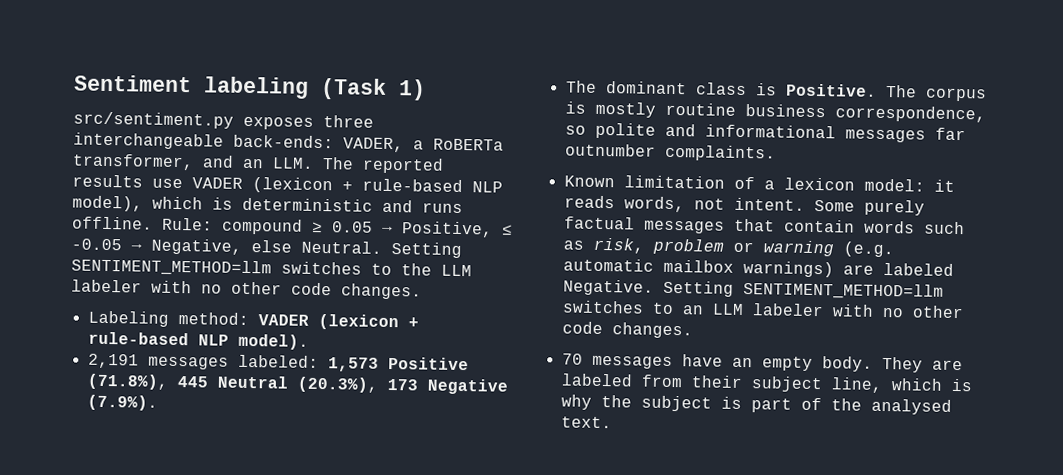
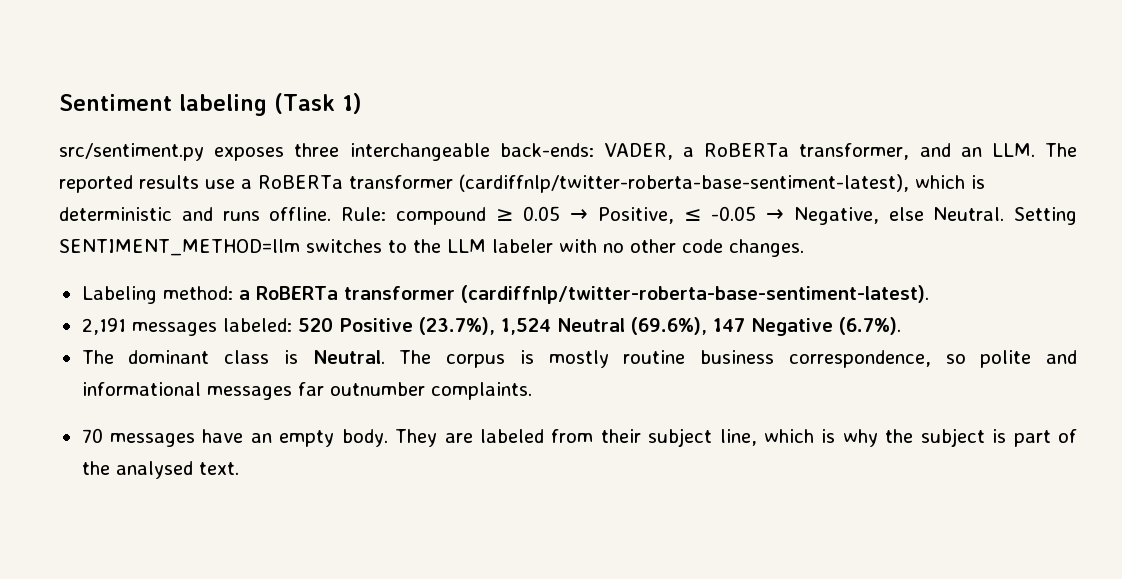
[192,177,503,194] [72,195,143,212] VADER (lexicon + rule-based NLP model), -> [241,174,909,193] a RoBERTa transformer (cardiffnlp/twitter-roberta-base-sentiment-latest),
[257,313,419,331] [87,331,309,350] [87,353,469,372] [86,373,508,395] [86,394,158,411] VADER (lexicon + rule-based NLP model). // 2,191 messages labeled: 1,573 Positive (71.8%), 445 Neutral (20.3%), 173 Negative (7.9%). -> [238,285,929,304] [81,317,901,336] a RoBERTa transformer (cardiffnlp/twitter-roberta-base-sentiment-latest). // 2,191 messages labeled: 520 Positive (23.7%), 1,524 Neutral (69.6%), 147 Negative (6.7%).
[785,83,877,97] Positive. -> [312,350,385,364] Neutral.
[563,175,955,192] [563,195,925,216] [563,216,965,235] [562,237,894,258] [562,258,954,278] [562,279,944,300] [561,300,964,319] [561,321,693,339] // Known limitation of a lexicon model: it reads words, not intent. Some purely factual messages that contain words such as risk, problem or warning (e.g. automatic mailbox warnings) are labeled Negative. Setting SENTIMENT_METHOD=llm switches to an LLM labeler with no other code changes. -> (532, 391) none

